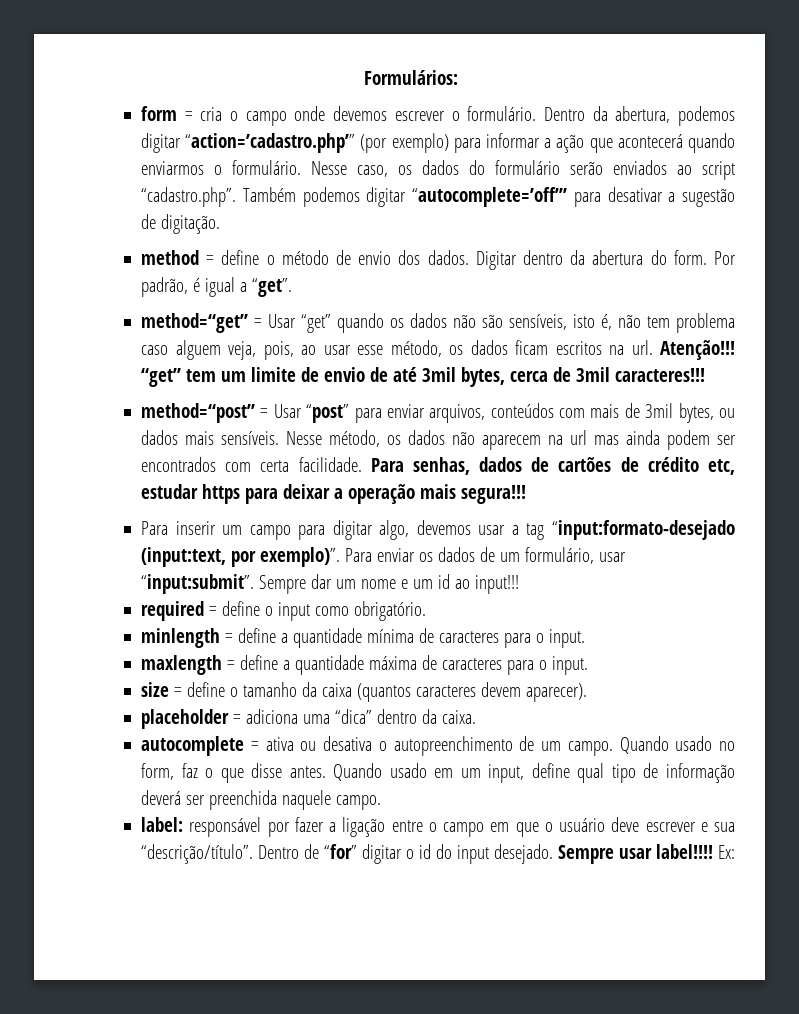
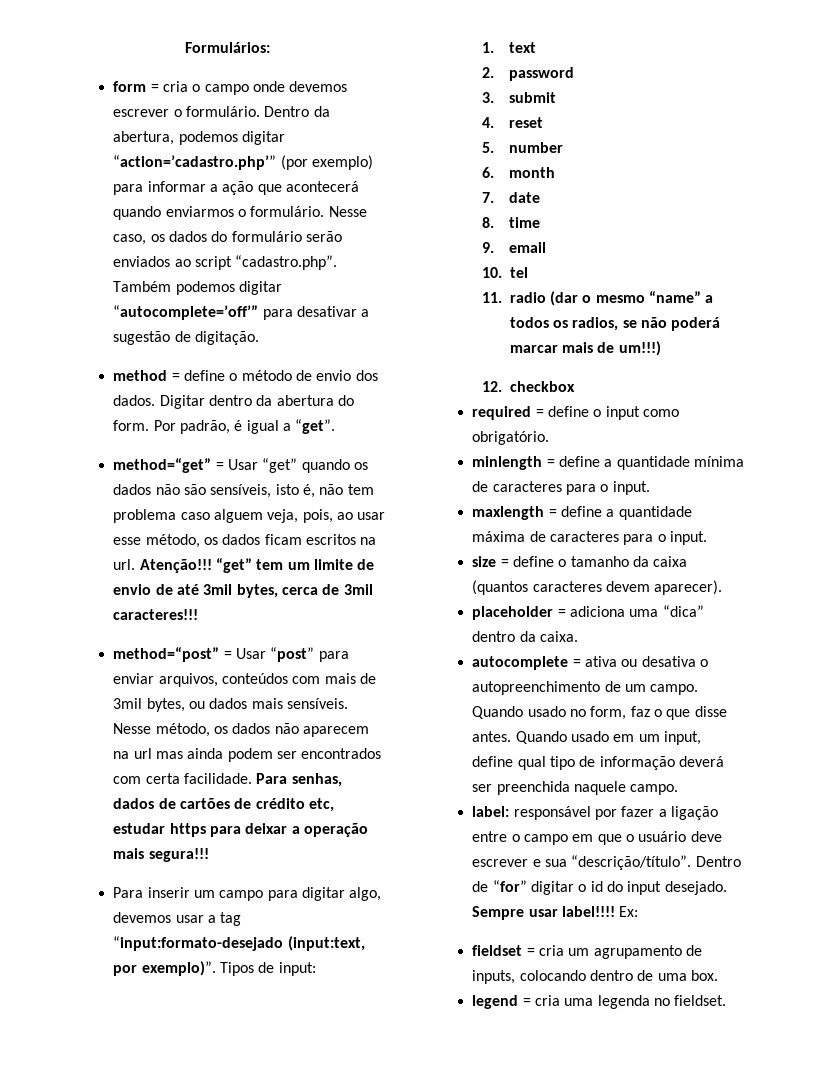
[345,547,626,564] [141,574,519,594] Para enviar os dados de um formulário, usar “input:submit”. Sempre dar um nome e um id ao input!!! -> [220,962,316,976] [481,42,536,53] [481,67,574,81] [481,92,556,103] [481,117,543,128] [481,142,563,153] [481,167,555,178] [481,192,540,203] [481,217,540,228] [481,242,546,253] [481,267,528,278] [481,291,714,306] [509,317,721,331] [509,341,661,356] [481,381,575,392] Tipos de input: // 1. text // 2. password // 3. submit // 4. reset // 5. number // 6. month // 7. date // 8. time // 9. email // 10. tel // 11. radio (dar o mesmo “name” a todos os radios, se não poderá marcar mais de um!!!) // 12. checkbox
(735, 852) none -> [472,945,703,959] [472,970,719,984] [472,995,727,1009] // fieldset = cria um agrupamento de inputs, colocando dentro de uma box. // legend = cria uma legenda no fieldset.

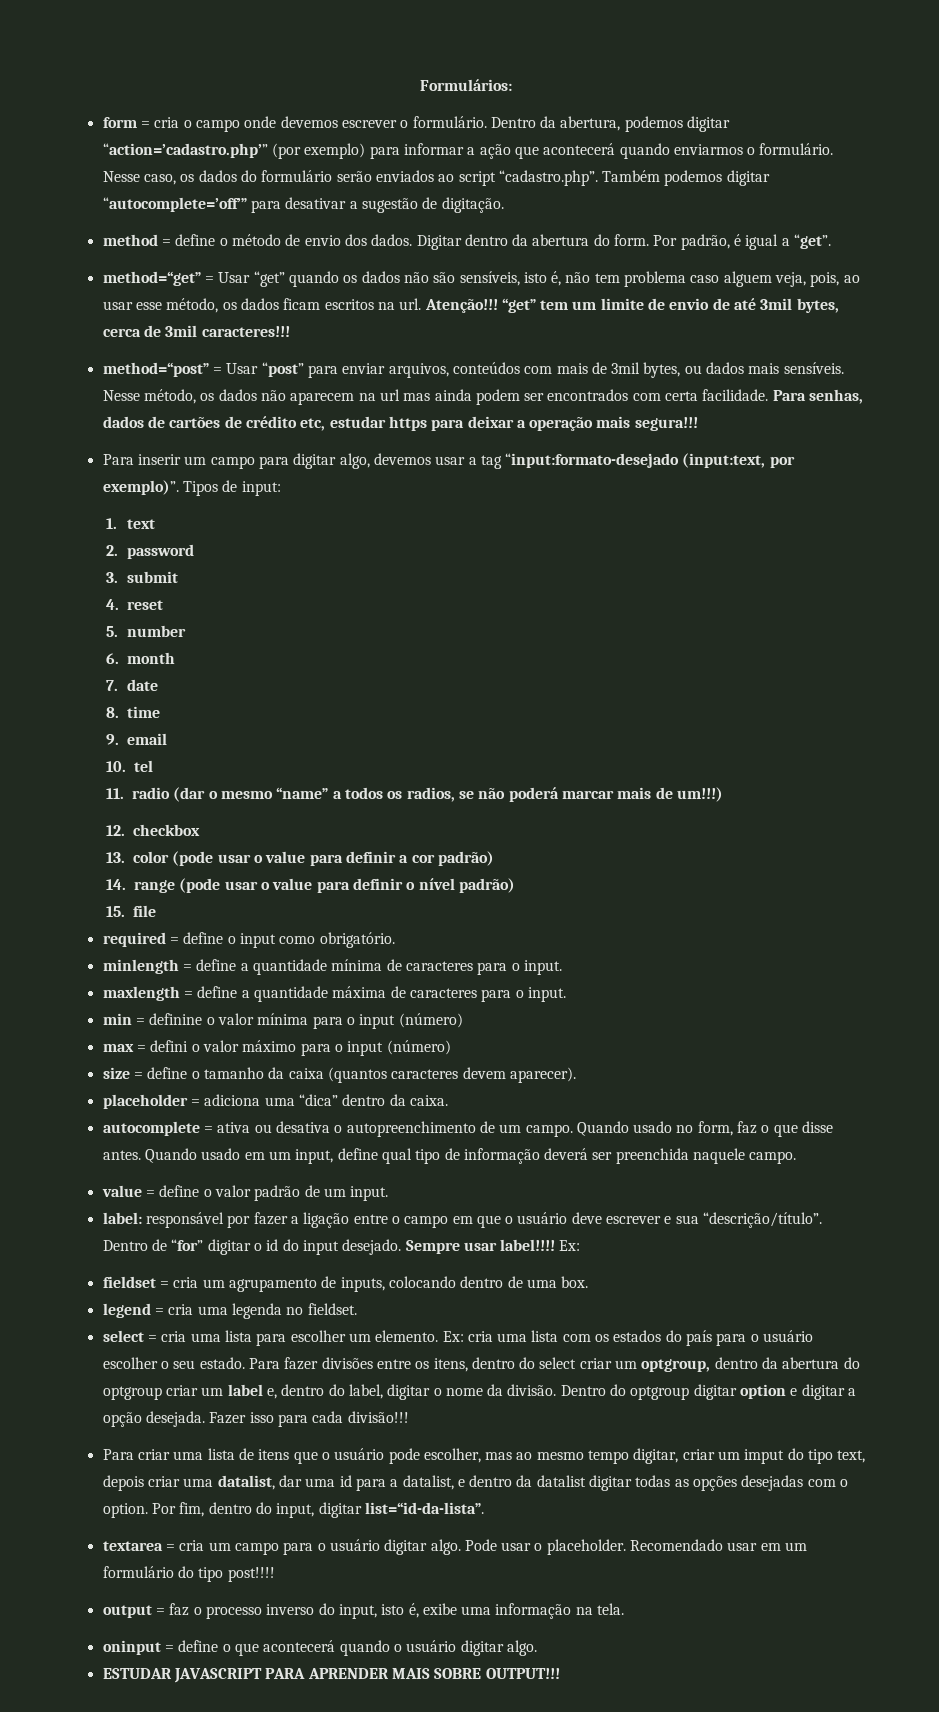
(575, 386) none -> [106,851,494,866] [106,878,515,893] [106,905,157,917] // 13. color (pode usar o value para definir a cor padrão) // 14. range (pode usar o value para definir o nível padrão) // 15. file
(708, 538) none -> [102,1013,463,1029] [102,1040,451,1056] // min = definine o valor mínima para o input (número) // max = defini o valor máximo para o input (número)
(679, 789) none -> [101,1185,389,1201] // value = define o valor padrão de um input.
(727, 1000) none -> [102,1330,814,1346] [102,1357,860,1372] [102,1384,857,1400] [102,1411,409,1427] [102,1448,866,1464] [102,1475,849,1491] [102,1502,484,1518] [102,1539,808,1555] [102,1566,275,1582] [102,1603,625,1619] [102,1640,537,1656] [102,1668,560,1683] // select = cria uma lista para escolher um elemento. Ex: cria uma lista com os estados do país para o usuário escolher o seu estado. Para fazer divisões entre os itens, dentro do select criar um optgroup, dentro da abertura do optgroup criar um label e, dentro do label, digitar o nome da divisão. Dentro do optgroup digitar option e digitar a opção desejada. Fazer isso para cada divisão!!! // Para criar uma lista de itens que o usuário pode escolher, mas ao mesmo tempo digitar, criar um imput do tipo text, depois criar uma datalist, dar uma id para a datalist, e dentro da datalist digitar todas as opções desejadas com o option. Por fim, dentro do input, digitar list=“id-da-lista”. // textarea = cria um campo para o usuário digitar algo. Pode usar o placeholder. Recomendado usar em um formulário do tipo post!!!! // output = faz o processo inverso do input, isto é, exibe uma informação na tela. // oninput = define o que acontecerá quando o usuário digitar algo. // ESTUDAR JAVASCRIPT PARA APRENDER MAIS SOBRE OUTPUT!!!

